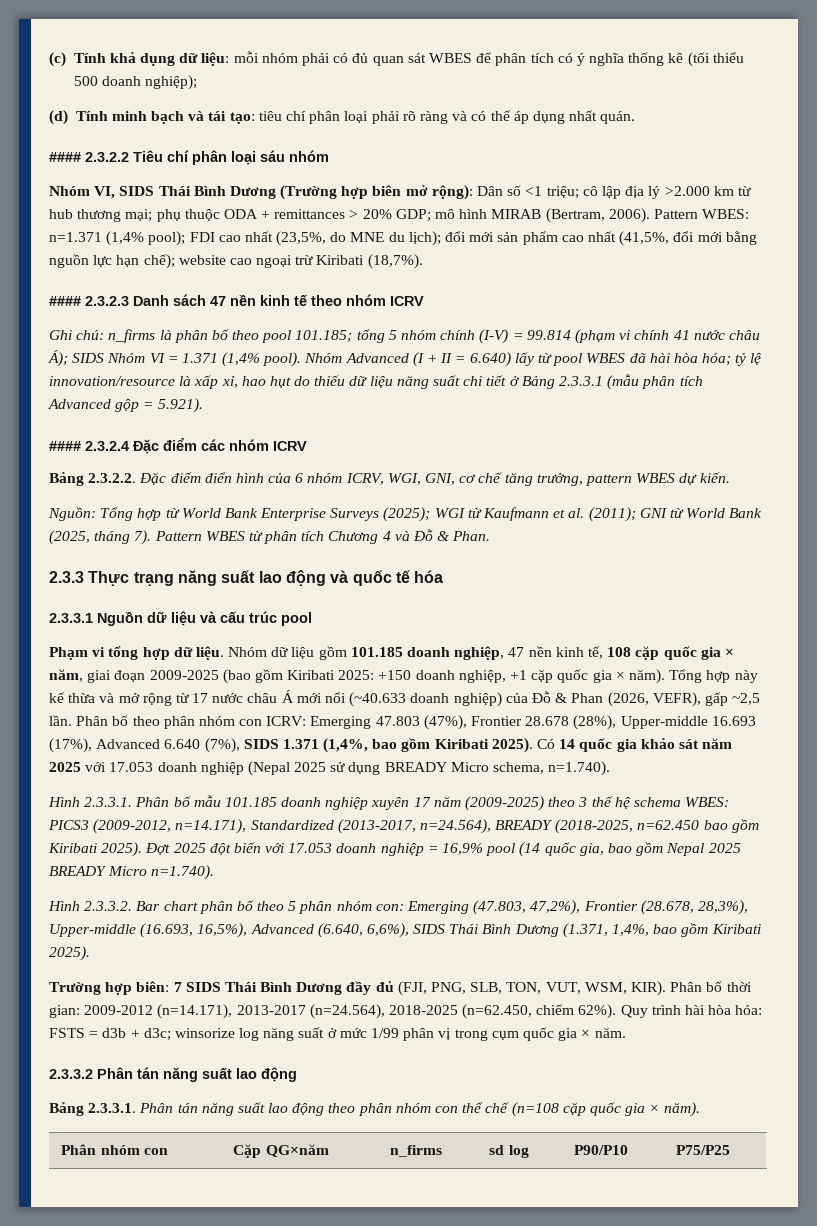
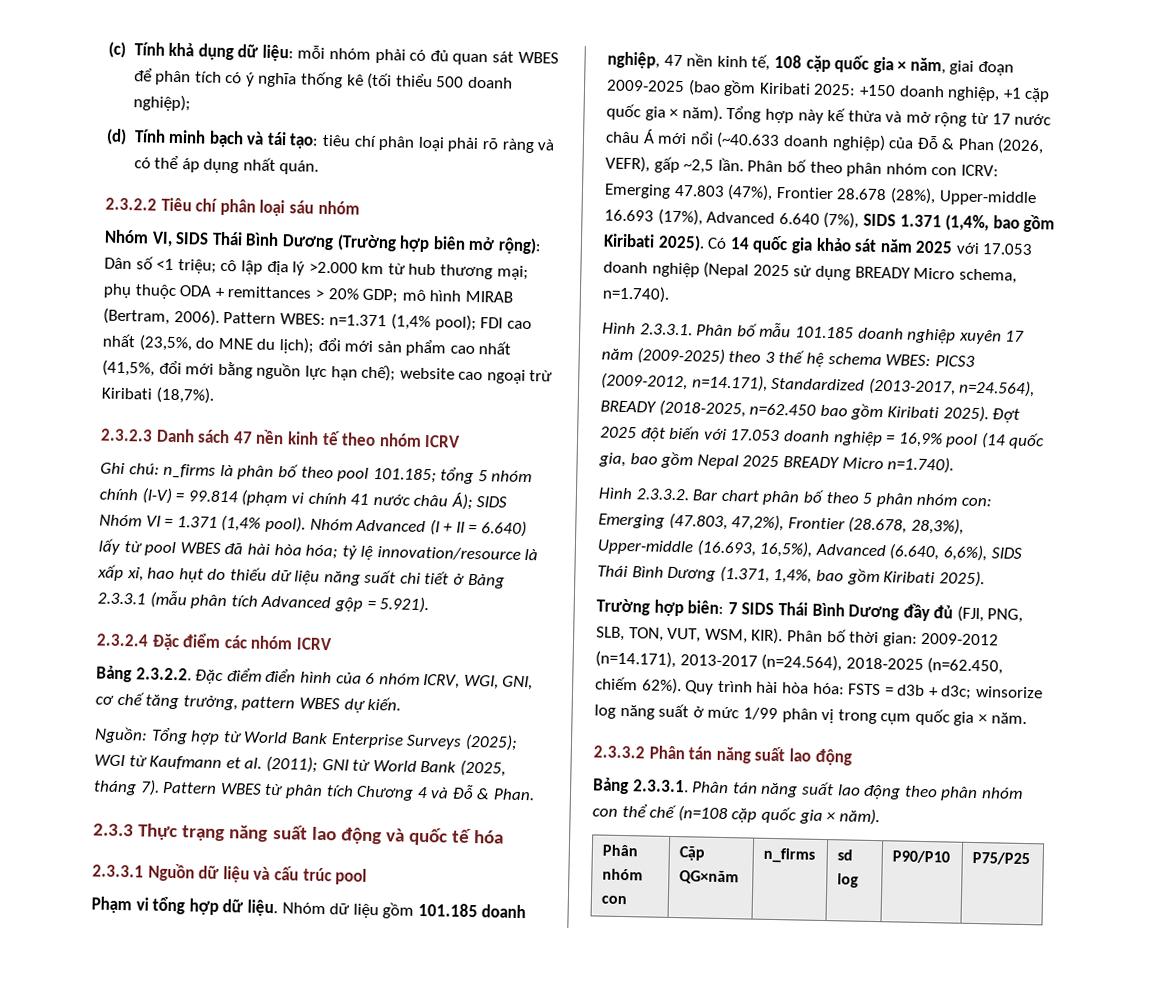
[49,152,81,162] #### -> (320, 167) none
[49,296,81,306] #### -> (214, 395) none
[49,441,81,451] #### -> (430, 605) none

